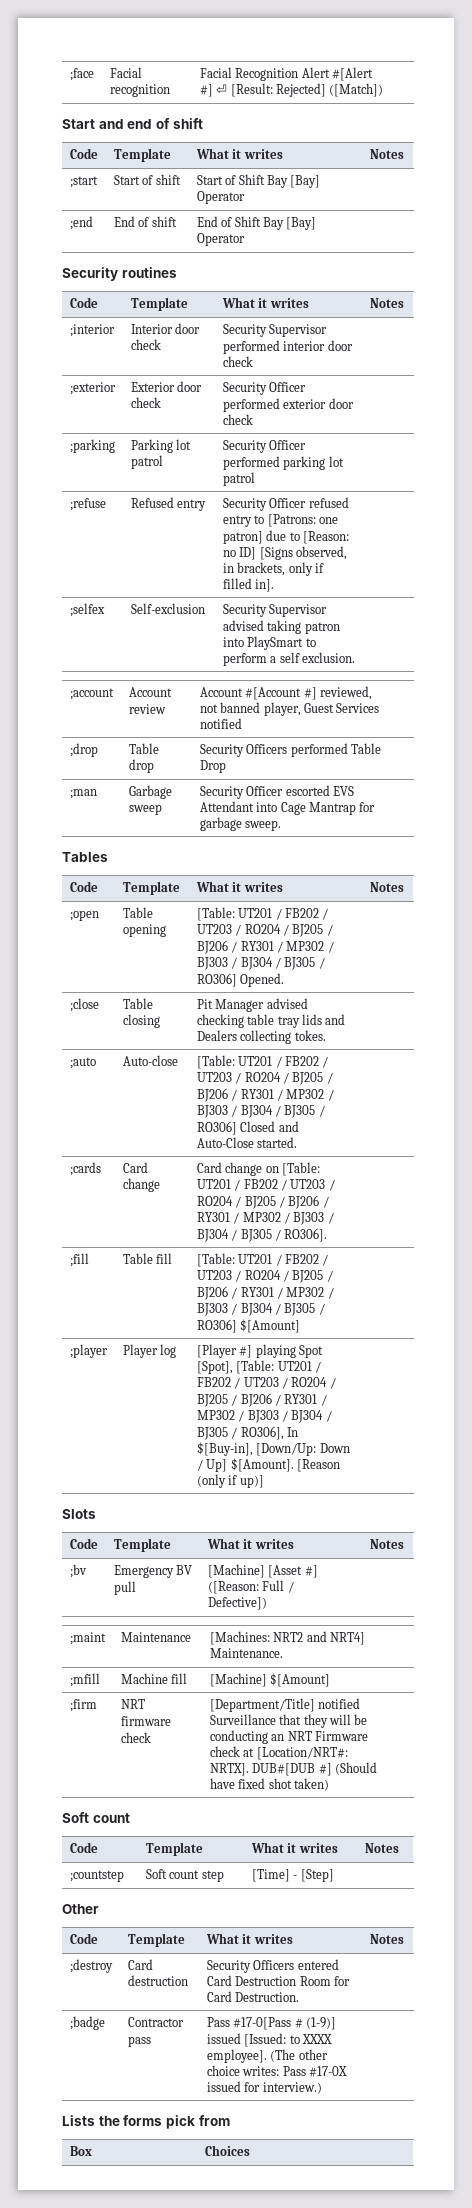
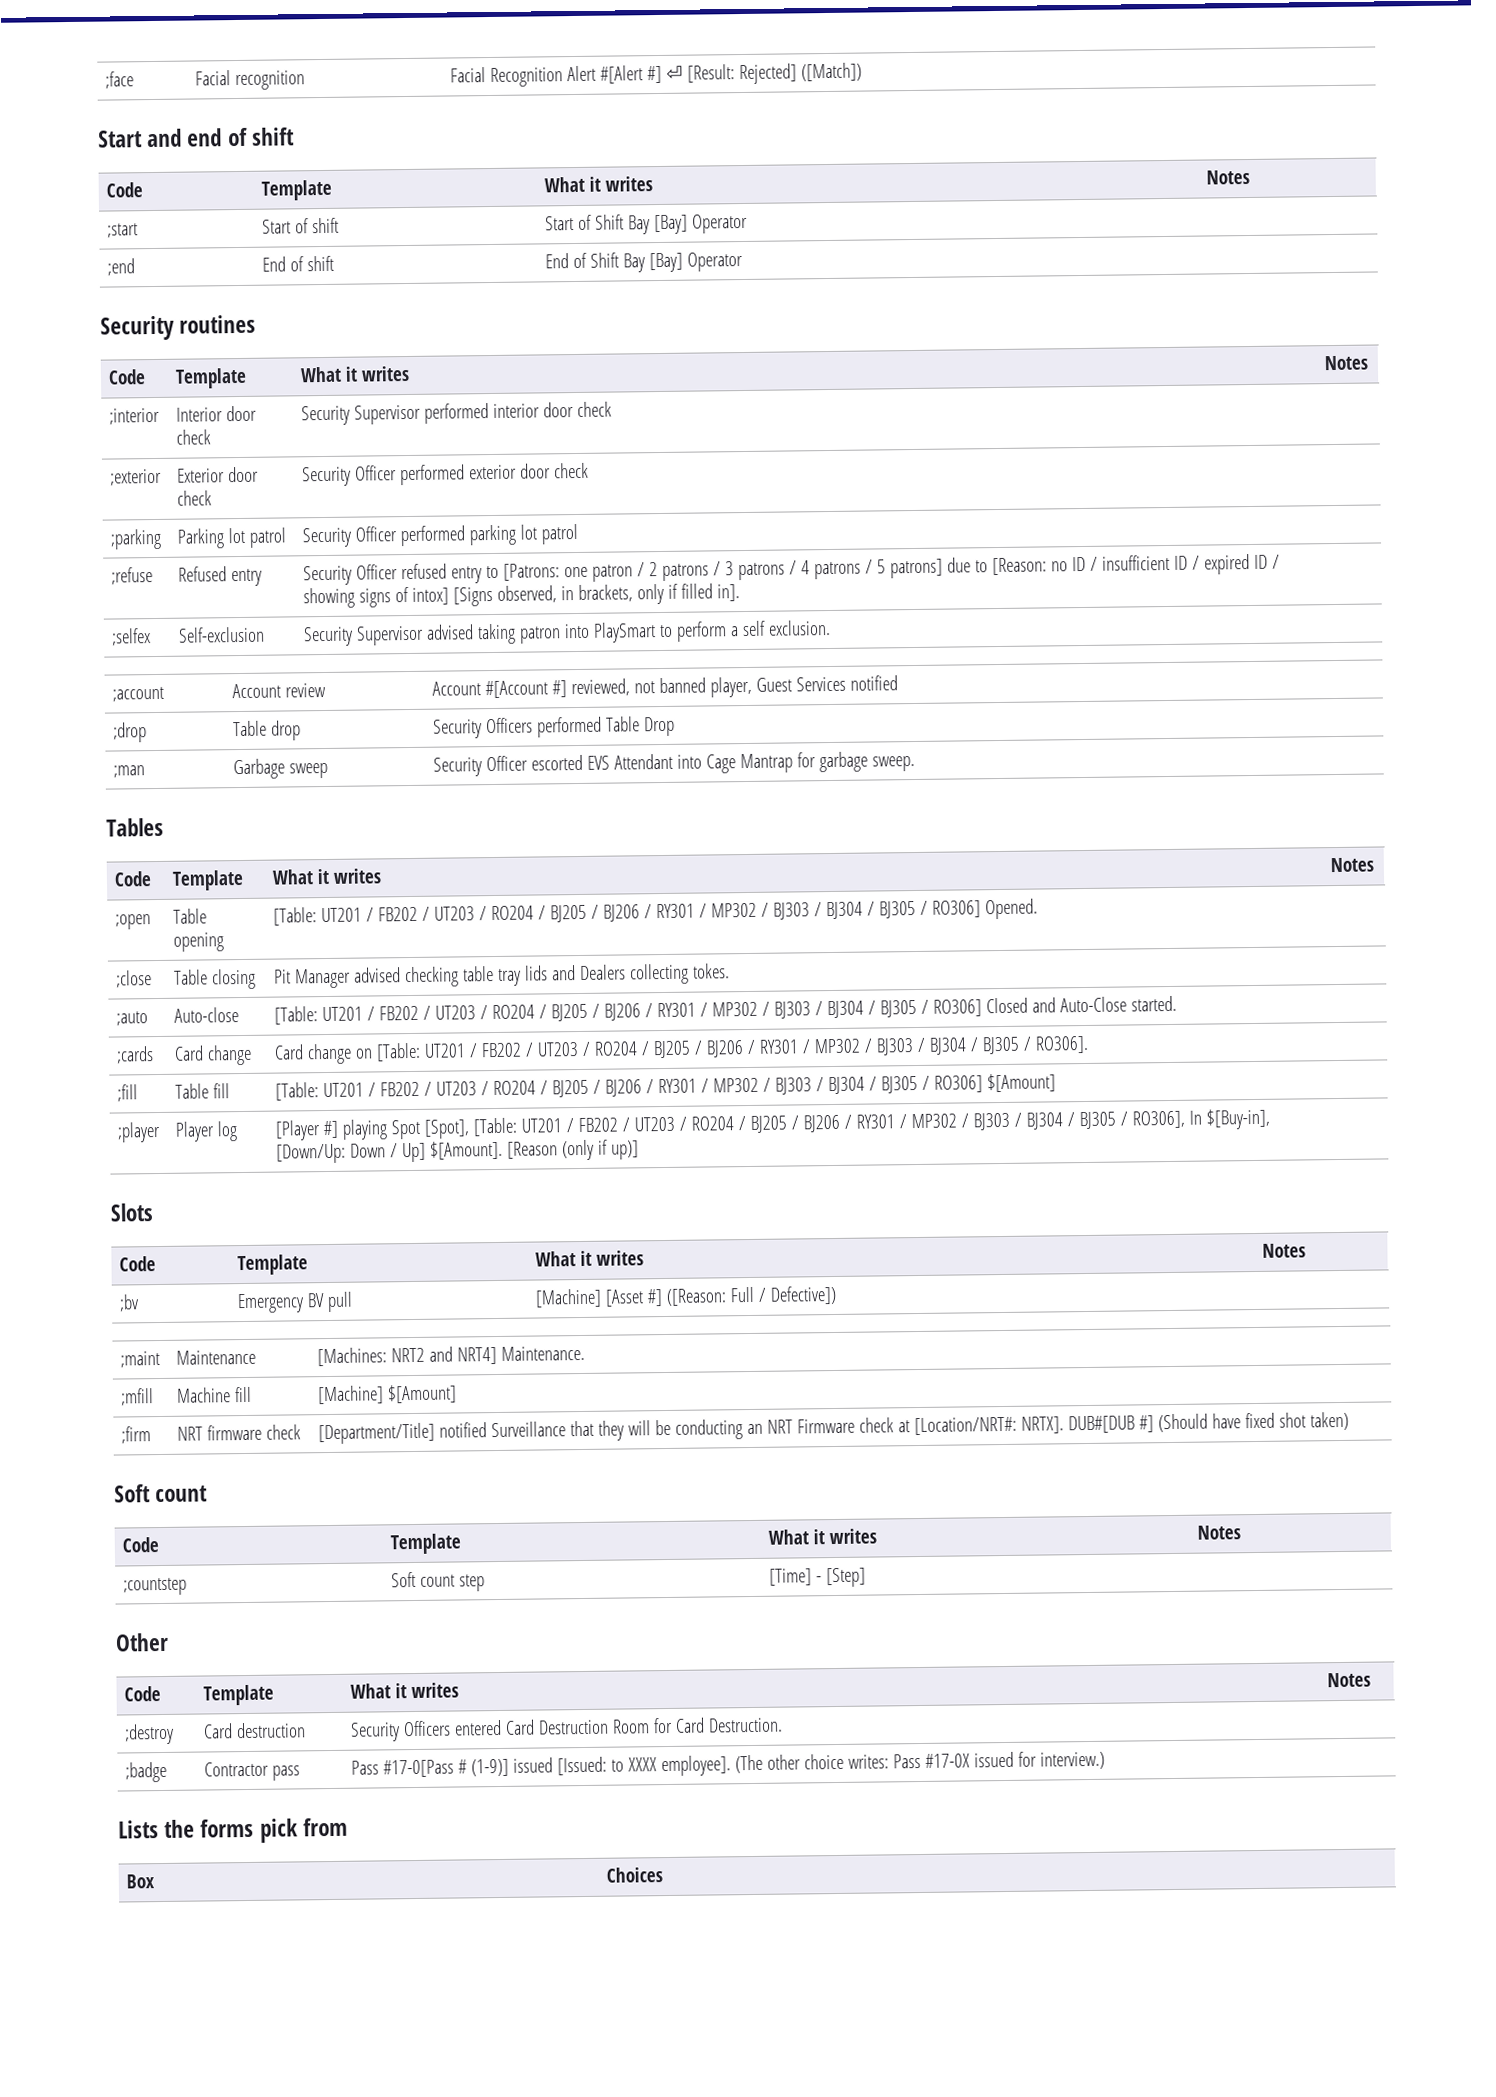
[222,530,349,544] [222,547,257,560] patron] due to [Reason: no ID] -> [592,554,1280,582] [303,586,450,609] patron / 2 patrons / 3 patrons / 4 patrons / 5 patrons] due to [Reason: no ID / insufficient ID / expired ID / showing signs of intox]

